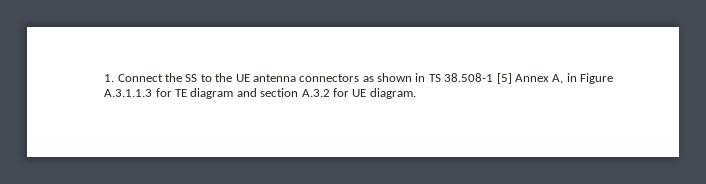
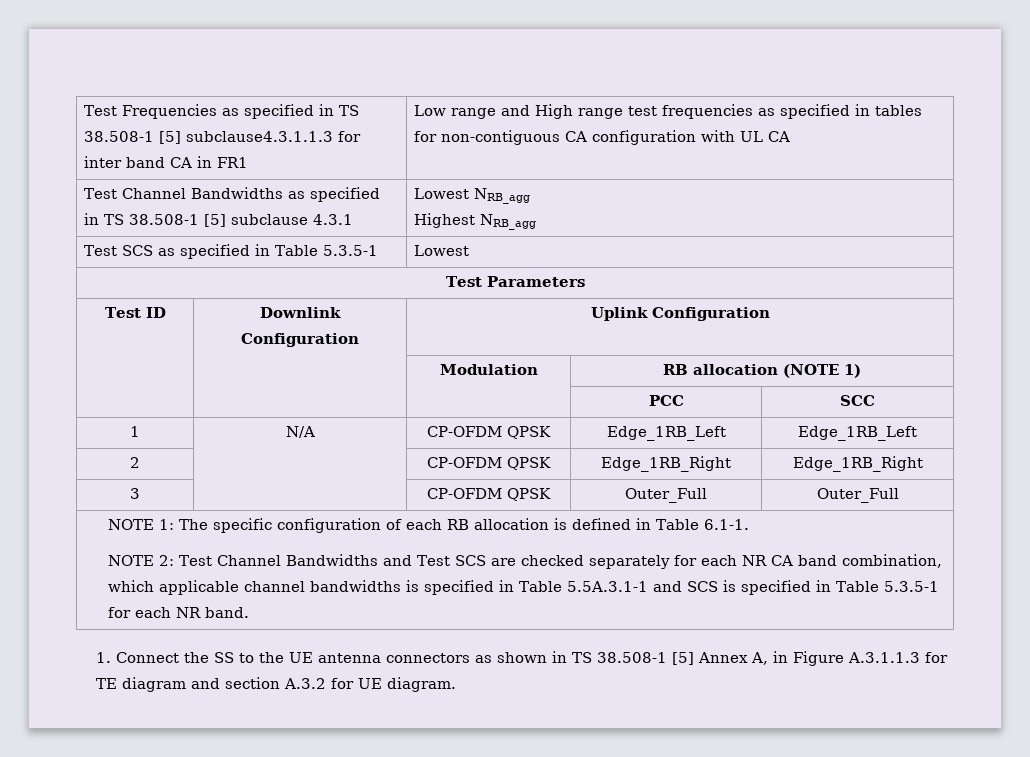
(104, 78) none -> [83,104,359,119] [83,131,361,144] [83,156,248,168] [413,104,922,119] [413,130,790,145] [83,187,380,202] [83,213,353,227] [413,188,530,204] [413,213,536,230] [83,244,378,259] [413,245,469,256] [445,276,585,287] [104,307,166,318] [260,307,341,318] [241,333,359,347] [590,307,770,321] [439,364,538,375] [663,364,861,378] [648,395,684,406] [840,395,875,406] [130,426,140,437] [285,426,315,438] [427,426,551,439] [606,426,726,441] [798,426,917,441] [130,457,140,468] [427,457,551,470] [601,456,731,472] [792,456,923,472] [130,488,140,499] [427,488,551,501] [625,488,707,503] [816,488,899,503] [108,518,750,533] [108,554,943,569] [108,580,940,595] [108,607,250,618] Test Frequencies as specified in TS 38.508-1 [5] subclause4.3.1.1.3 for inter band CA in FR1 | Low range and High range test frequencies as specified in tables for non-contiguous CA configuration with UL CA // Test Channel Bandwidths as specified in TS 38.508-1 [5] subclause 4.3.1 | Lowest NRB_agg // Highest NRB_agg // Test SCS as specified in Table 5.3.5-1 | Lowest // Test Parameters // Test ID | Downlink Configuration | Uplink Configuration // | | Modulation | RB allocation (NOTE 1) // | | | PCC | SCC // 1 | N/A | CP-OFDM QPSK | Edge_1RB_Left | Edge_1RB_Left // 2 | | CP-OFDM QPSK | Edge_1RB_Right | Edge_1RB_Right // 3 | | CP-OFDM QPSK | Outer_Full | Outer_Full // NOTE 1: The specific configuration of each RB allocation is defined in Table 6.1-1. // NOTE 2: Test Channel Bandwidths and Test SCS are checked separately for each NR CA band combination, which applicable channel bandwidths is specified in Table 5.5A.3.1-1 and SCS is specified in Table 5.3.5-1 for each NR band. //

